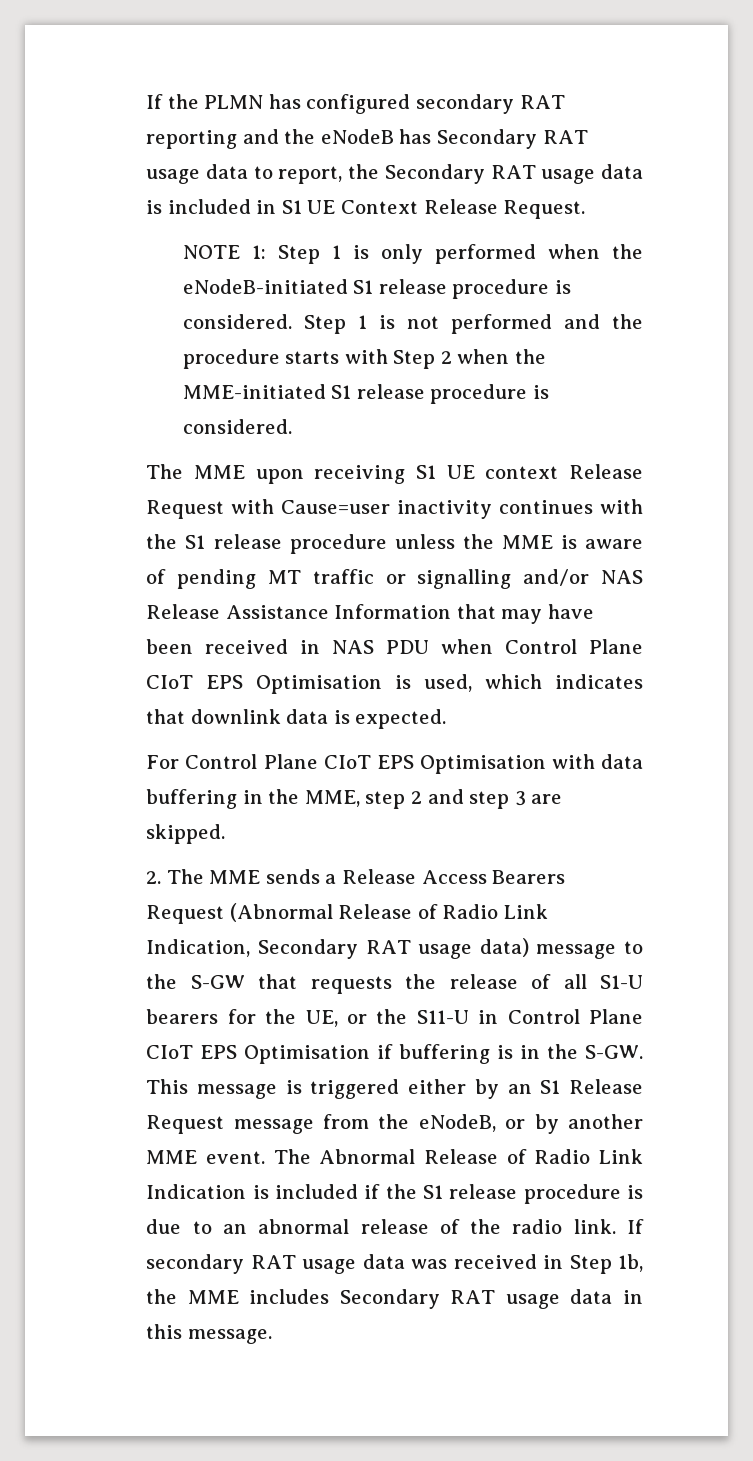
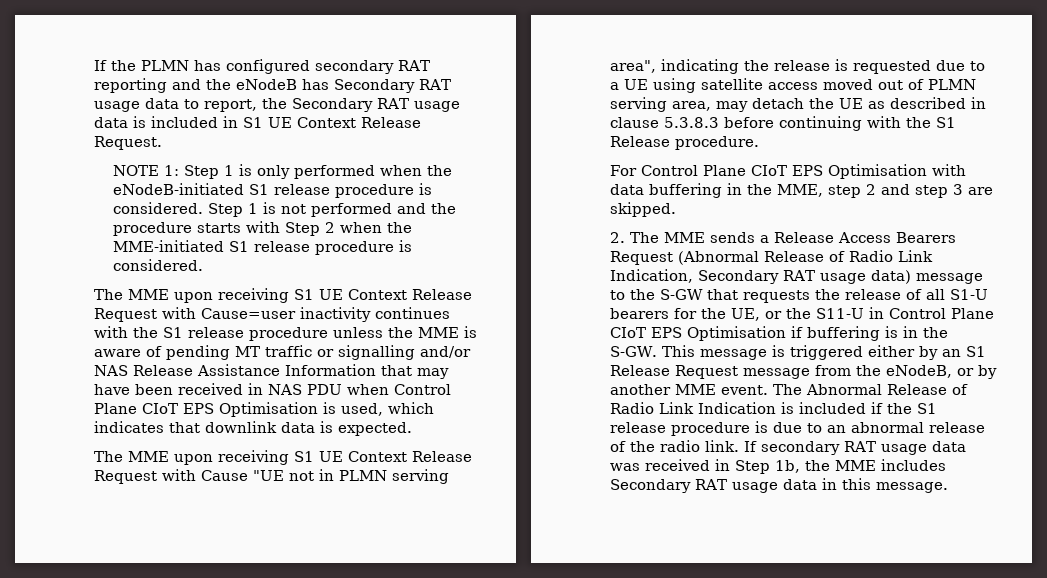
[485,466,559,479] context -> [348,289,408,300] Context
(447, 719) none -> [94,450,473,465] [94,469,450,484] [610,59,986,74] [610,78,977,93] [610,97,987,112] [610,116,957,131] [610,136,760,150] // The MME upon receiving S1 UE Context Release Request with Cause "UE not in PLMN serving area", indicating the release is requested due to a UE using satellite access moved out of PLMN serving area, may detach the UE as described in clause 5.3.8.3 before continuing with the S1 Release procedure.

